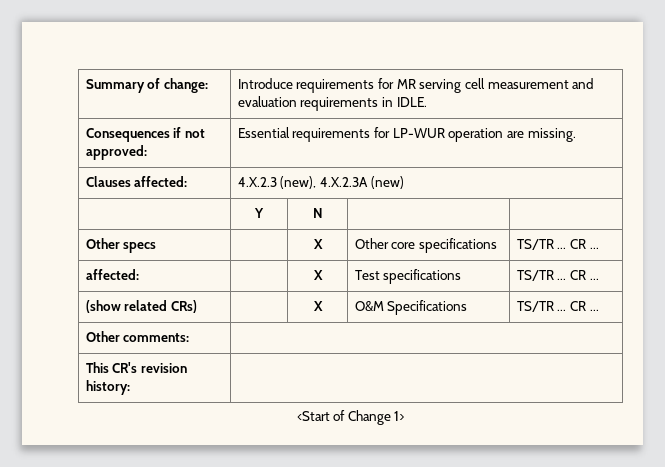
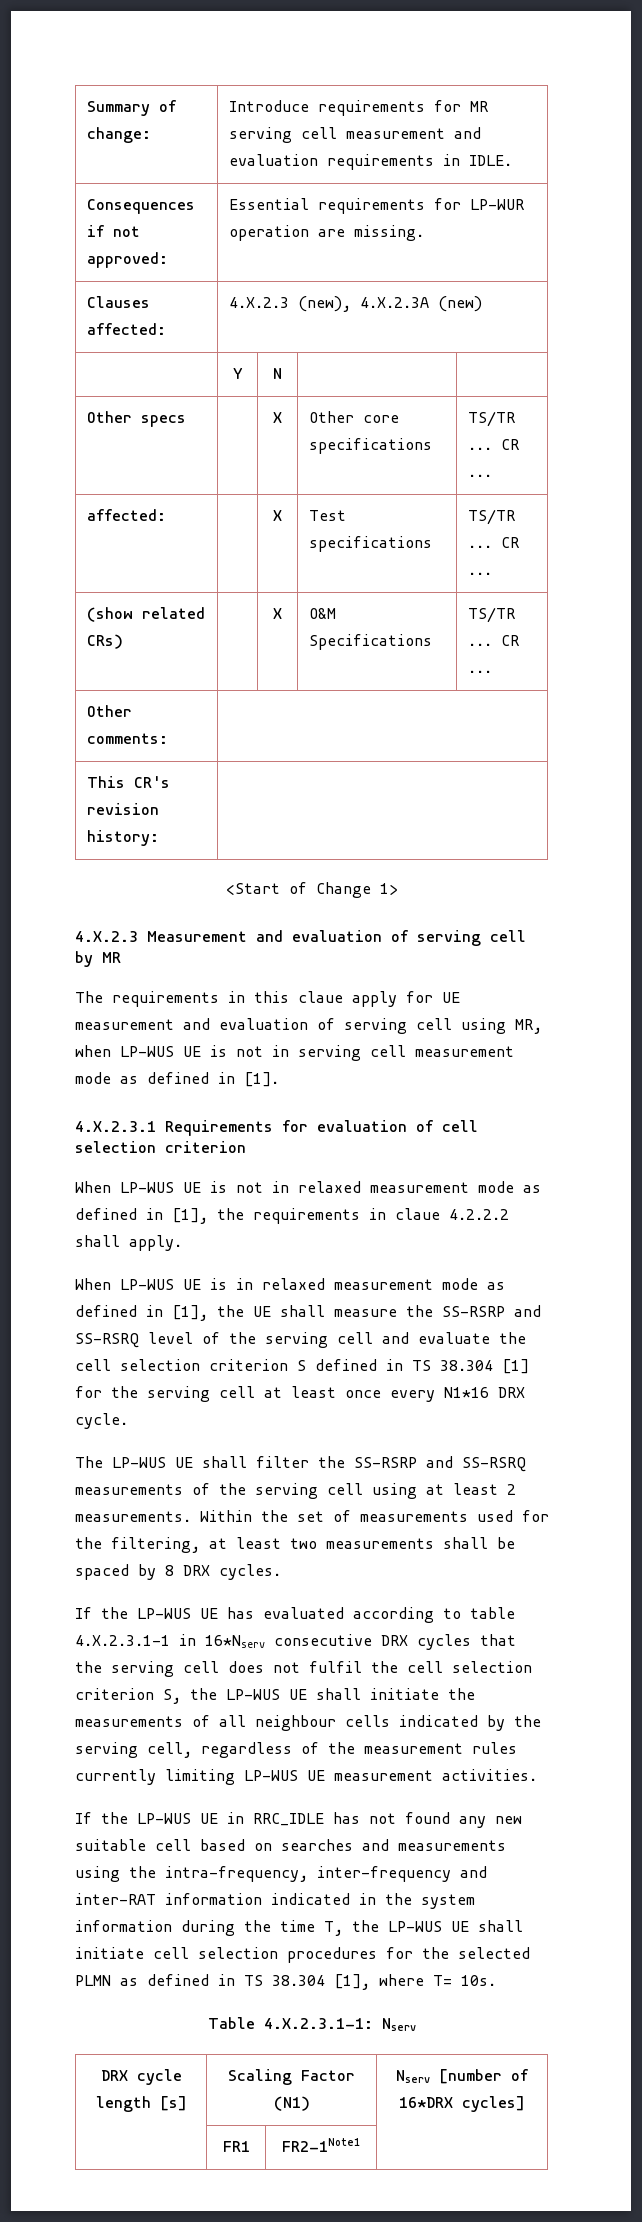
(405, 416) none -> [75,930,526,946] [75,951,121,967] [75,991,460,1007] [75,1018,542,1034] [75,1045,514,1061] [75,1072,279,1087] [75,1120,478,1136] [75,1141,246,1153] [75,1181,541,1193] [75,1208,509,1224] [75,1235,182,1251] [75,1278,505,1290] [75,1305,541,1321] [75,1332,526,1348] [75,1359,529,1374] [75,1386,525,1402] [75,1413,128,1429] [75,1456,526,1472] [75,1483,516,1499] [75,1510,549,1522] [75,1537,515,1553] [75,1564,281,1580] [75,1607,515,1623] [75,1634,516,1650] [75,1661,532,1677] [75,1688,475,1704] [75,1715,541,1731] [75,1742,517,1758] [75,1769,537,1785] [75,1812,522,1828] [75,1839,506,1851] [75,1866,487,1882] [75,1893,475,1909] [75,1920,523,1936] [75,1947,530,1963] [75,1974,496,1990] [208,2017,416,2031] [100,2069,182,2085] [95,2096,187,2112] [228,2069,355,2085] [273,2096,310,2111] [396,2069,529,2084] [399,2096,525,2112] [222,2141,250,2152] [282,2138,360,2152] // 4.X.2.3 Measurement and evaluation of serving cell by MR // The requirements in this claue apply for UE measurement and evaluation of serving cell using MR, when LP-WUS UE is not in serving cell measurement mode as defined in [1]. // 4.X.2.3.1 Requirements for evaluation of cell selection criterion // When LP-WUS UE is not in relaxed measurement mode as defined in [1], the requirements in claue 4.2.2.2 shall apply. // When LP-WUS UE is in relaxed measurement mode as defined in [1], the UE shall measure the SS-RSRP and SS-RSRQ level of the serving cell and evaluate the cell selection criterion S defined in TS 38.304 [1] for the serving cell at least once every N1*16 DRX cycle. // The LP-WUS UE shall filter the SS-RSRP and SS-RSRQ measurements of the serving cell using at least 2 measurements. Within the set of measurements used for the filtering, at least two measurements shall be spaced by 8 DRX cycles. // If the LP-WUS UE has evaluated according to table 4.X.2.3.1-1 in 16*Nserv consecutive DRX cycles that the serving cell does not fulfil the cell selection criterion S, the LP-WUS UE shall initiate the measurements of all neighbour cells indicated by the serving cell, regardless of the measurement rules currently limiting LP-WUS UE measurement activities. // If the LP-WUS UE in RRC_IDLE has not found any new suitable cell based on searches and measurements using the intra-frequency, inter-frequency and inter-RAT information indicated in the system information during the time T, the LP-WUS UE shall initiate cell selection procedures for the selected PLMN as defined in TS 38.304 [1], where T= 10s. // Table 4.X.2.3.1-1: Nserv // DRX cycle length [s] | Scaling Factor (N1) | Nserv [number of 16*DRX cycles] // | FR1 | FR2-1Note1 |

